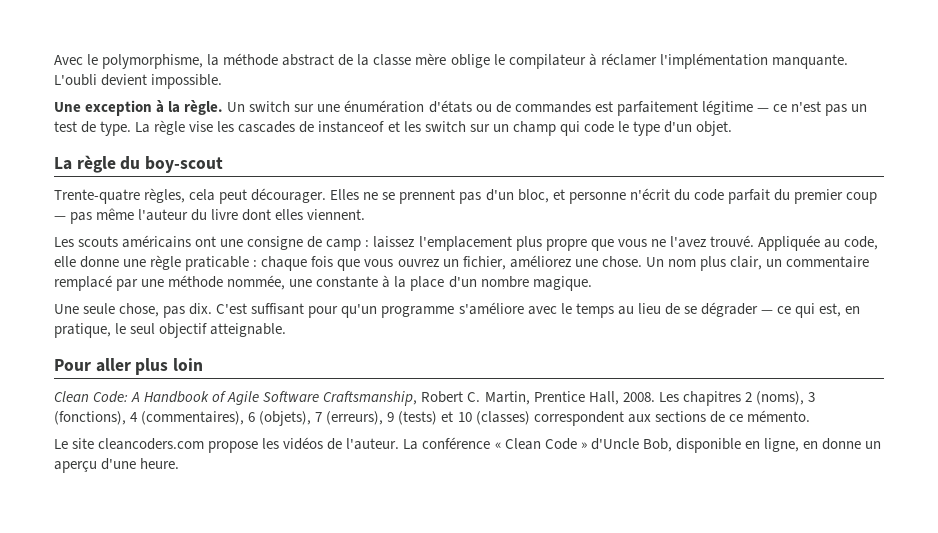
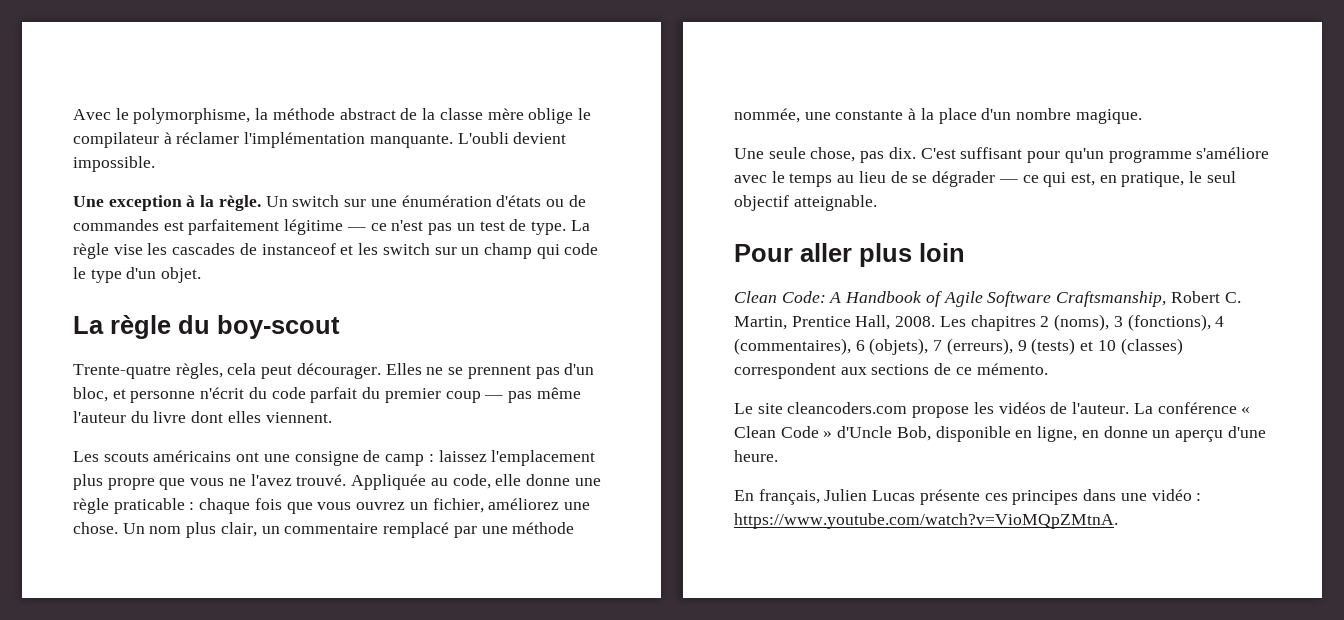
(180, 463) none -> [734,489,1202,505] [734,513,1118,529] // En français, Julien Lucas présente ces principes dans une vidéo : https://www.youtube.com/watch?v=VioMQpZMtnA.

